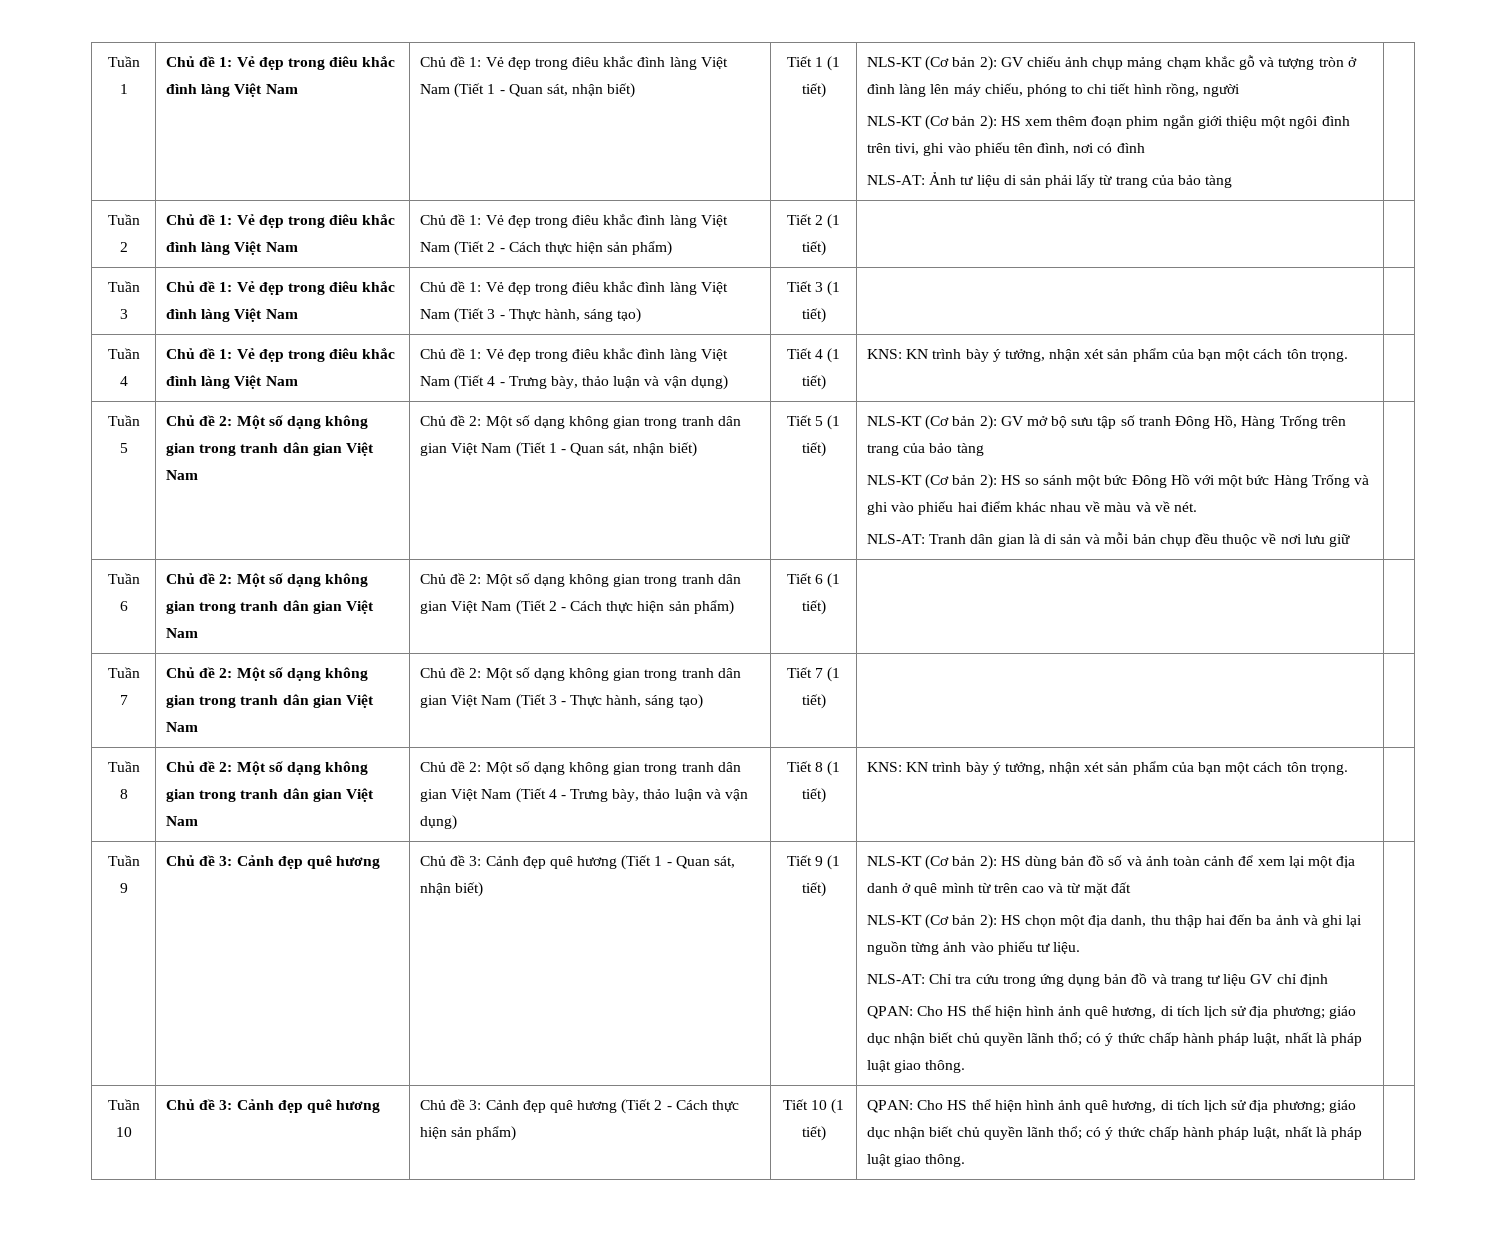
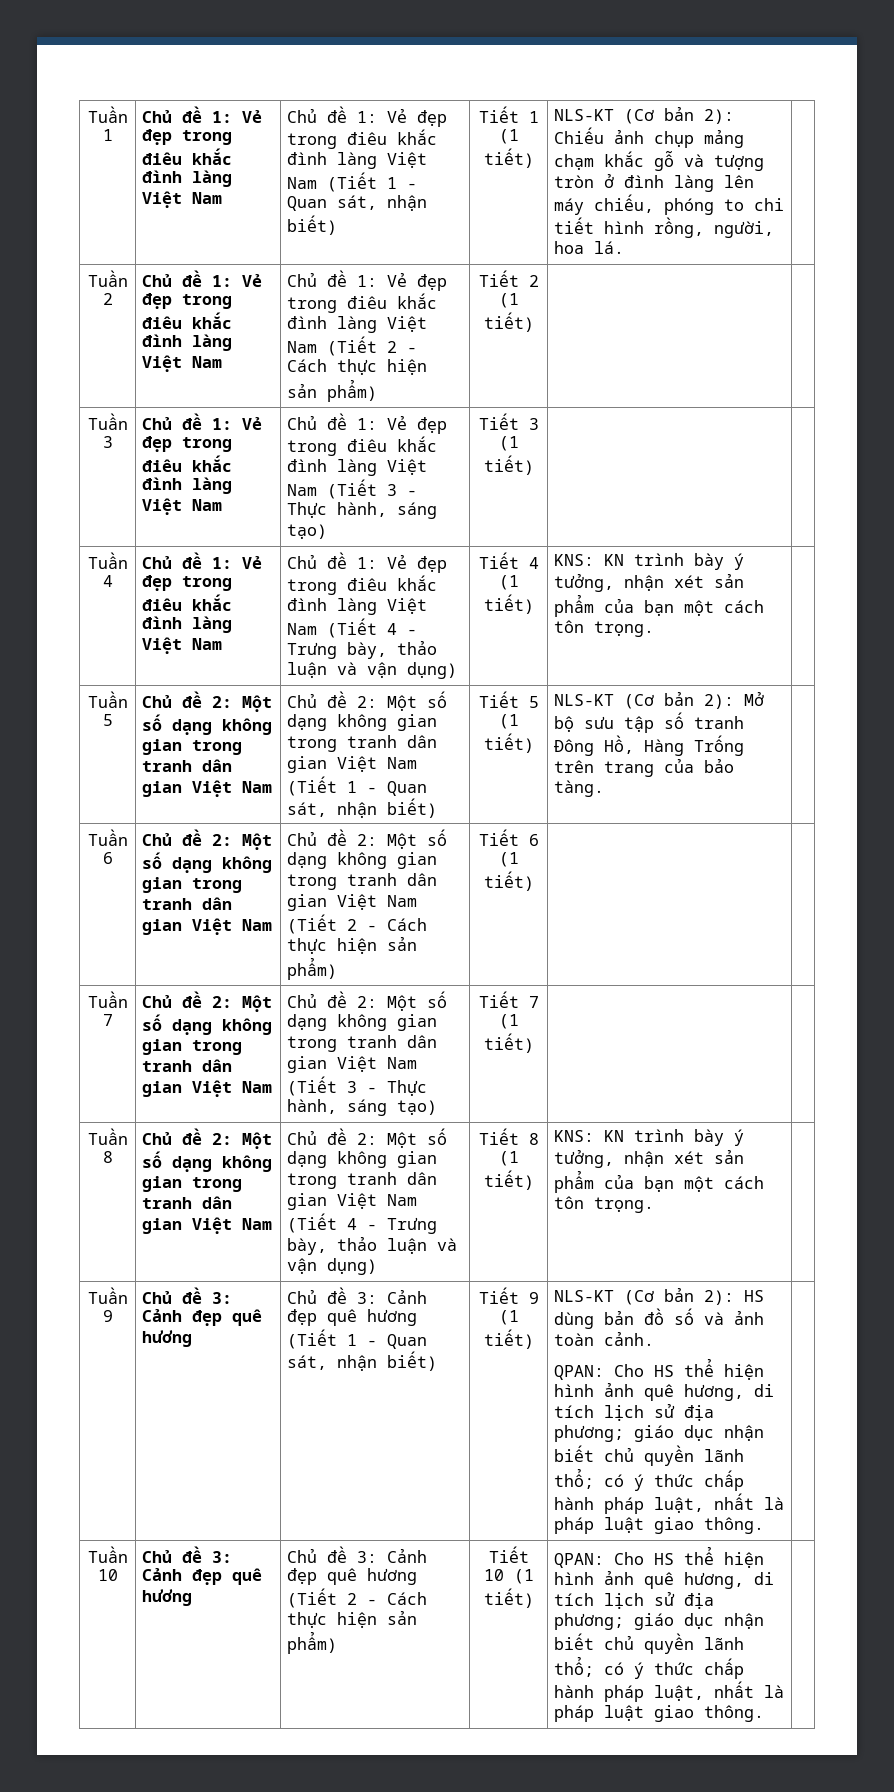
[1000,56,1061,67] GV chiếu -> [554,127,605,144] Chiếu
[1203,84,1241,97] [867,115,1350,130] [867,142,1145,156] [867,172,1233,188] người // NLS-KT (Cơ bản 2): HS xem thêm đoạn phim ngắn giới thiệu một ngôi đình trên tivi, ghi vào phiếu tên đình, nơi có đình // NLS-AT: Ảnh tư liệu di sản phải lấy từ trang của bảo tàng -> [714,221,775,238] [554,241,625,254] người, hoa lá.
[1000,416,1048,426] GV mở -> [744,691,765,706] Mở
[956,443,984,456] [867,474,1369,489] [867,501,1198,515] [867,532,1350,547] tàng // NLS-KT (Cơ bản 2): HS so sánh một bức Đông Hồ với một bức Hàng Trống và ghi vào phiếu hai điểm khác nhau về màu và về nét. // NLS-AT: Tranh dân gian là di sản và mỗi bản chụp đều thuộc về nơi lưu giữ -> [554,780,605,797] tàng.
[1204,855,1356,868] [867,882,1131,896] [867,914,1363,929] [867,941,1081,955] [867,973,1328,987] cảnh để xem lại một địa danh ở quê mình từ trên cao và từ mặt đất // NLS-KT (Cơ bản 2): HS chọn một địa danh, thu thập hai đến ba ảnh và ghi lại nguồn từng ảnh vào phiếu tư liệu. // NLS-AT: Chỉ tra cứu trong ứng dụng bản đồ và trang tư liệu GV chỉ định -> [604,1331,655,1346] cảnh.

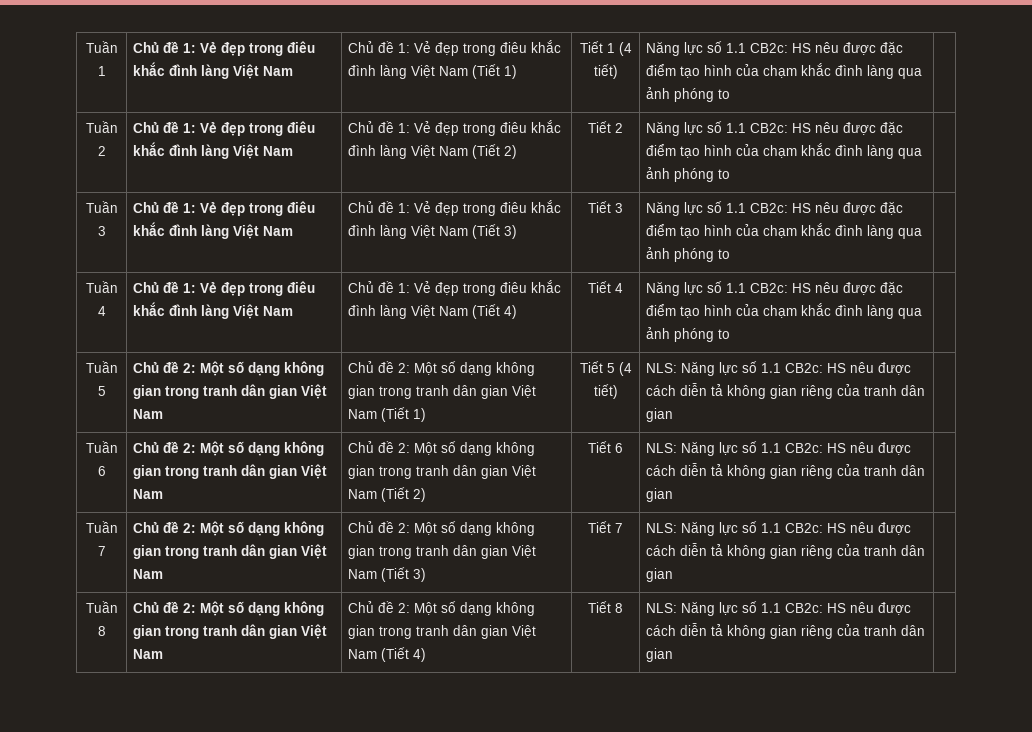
[387,177,418,189] [287,195,428,211] [287,215,338,235] 1 - Quan sát, nhận biết) -> [503,65,517,79] 1)
[498,129,519,144] [483,148,534,168] [554,106,735,124] [554,127,745,148] [554,150,765,171] [554,173,755,192] [554,194,785,215] [554,217,775,238] [554,241,625,254] (1 tiết) | NLS-KT (Cơ bản 2): Chiếu ảnh chụp mảng chạm khắc gỗ và tượng tròn ở đình làng lên máy chiếu, phóng to chi tiết hình rồng, người, hoa lá. -> [618,42,632,56] [593,64,618,79] [645,41,903,56] [645,63,922,79] [645,87,730,102] (4 tiết) | Năng lực số 1.1 CB2c: HS nêu được đặc điểm tạo hình của chạm khắc đình làng qua ảnh phóng to
[387,341,418,353] [287,359,428,375] [287,379,378,402] [478,270,539,287] [498,293,519,308] [483,312,534,332] 2 - Cách thực hiện sản phẩm) | Tiết 2 (1 tiết) | -> [503,145,517,159] [588,121,623,133] [645,121,903,136] [645,143,922,159] [645,167,730,182] 2) | Tiết 2 | Năng lực số 1.1 CB2c: HS nêu được đặc điểm tạo hình của chạm khắc đình làng qua ảnh phóng to
[387,484,418,496] [287,502,438,519] [287,524,328,539] [478,413,539,430] [498,436,519,451] [483,455,534,475] 3 - Thực hành, sáng tạo) | Tiết 3 (1 tiết) | -> [503,225,517,239] [588,201,623,213] [645,201,903,216] [645,223,922,239] [645,247,730,262] 3) | Tiết 3 | Năng lực số 1.1 CB2c: HS nêu được đặc điểm tạo hình của chạm khắc đình làng qua ảnh phóng to
[387,623,418,635] [287,640,438,659] [287,662,458,679] [478,552,539,569] [498,575,519,590] [483,594,534,614] [554,553,745,570] [554,573,745,592] [554,594,765,617] [554,620,655,637] 4 - Trưng bày, thảo luận và vận dụng) | Tiết 4 (1 tiết) | KNS: KN trình bày ý tưởng, nhận xét sản phẩm của bạn một cách tôn trọng. -> [503,305,517,319] [588,281,623,293] [645,281,903,296] [645,303,922,319] [645,327,730,342] 4) | Tiết 4 | Năng lực số 1.1 CB2c: HS nêu được đặc điểm tạo hình của chạm khắc đình làng qua ảnh phóng to
[347,781,428,796] [287,798,438,818] 1 - Quan sát, nhận biết) -> [412,408,426,422] 1)
[498,714,519,729] [483,733,534,753] [554,691,765,709] [554,712,745,733] [554,735,745,756] [554,758,735,777] [554,780,605,797] (1 tiết) | NLS-KT (Cơ bản 2): Mở bộ sưu tập số tranh Đông Hồ, Hàng Trống trên trang của bảo tàng. -> [618,362,632,376] [593,384,618,399] [645,361,911,376] [645,383,925,399] [645,408,673,422] (4 tiết) | NLS: Năng lực số 1.1 CB2c: HS nêu được cách diễn tả không gian riêng của tranh dân gian
[347,918,428,931] [287,936,418,954] [287,957,338,980] [478,829,539,846] [498,852,519,867] [483,871,534,891] 2 - Cách thực hiện sản phẩm) | Tiết 6 (1 tiết) | -> [412,488,426,502] [588,441,623,453] [645,441,911,456] [645,463,925,479] [645,488,673,502] 2) | Tiết 6 | NLS: Năng lực số 1.1 CB2c: HS nêu được cách diễn tả không gian riêng của tranh dân gian
[347,1080,428,1096] [287,1099,438,1116] [478,991,539,1008] [498,1014,519,1029] [483,1033,534,1053] 3 - Thực hành, sáng tạo) | Tiết 7 (1 tiết) | -> [412,568,426,582] [588,521,623,533] [645,521,911,536] [645,543,925,559] [645,568,673,582] 3) | Tiết 7 | NLS: Năng lực số 1.1 CB2c: HS nêu được cách diễn tả không gian riêng của tranh dân gian
[347,1217,438,1234] [287,1236,458,1255] [287,1258,378,1275] [478,1128,539,1145] [498,1151,519,1166] [483,1170,534,1190] [554,1129,745,1146] [554,1149,745,1168] [554,1170,765,1193] [554,1196,655,1213] [87,1287,128,1304] [102,1310,113,1322] [142,1287,233,1304] [142,1309,263,1326] [142,1330,193,1347] [287,1287,428,1304] [287,1309,418,1326] [287,1329,428,1349] [287,1351,438,1371] [478,1287,539,1304] [498,1310,519,1325] [483,1329,534,1349] [554,1287,765,1305] [554,1308,765,1329] [554,1331,655,1346] [554,1358,765,1380] [554,1382,775,1401] [554,1403,715,1421] [554,1425,765,1442] [554,1445,745,1466] [554,1468,745,1491] [554,1493,785,1514] [554,1517,765,1534] [87,1546,128,1563] [97,1569,118,1581] [142,1546,233,1563] [142,1568,263,1585] [142,1589,193,1606] [287,1546,428,1563] [287,1568,418,1585] [287,1588,428,1608] [287,1610,418,1628] [287,1631,338,1654] [488,1546,529,1563] [483,1569,534,1584] [483,1588,534,1608] [554,1546,765,1568] [554,1570,775,1589] [554,1591,715,1609] [554,1613,765,1630] [554,1633,745,1654] [554,1656,745,1679] [554,1681,785,1702] [554,1705,765,1722] 4 - Trưng bày, thảo luận và vận dụng) | Tiết 8 (1 tiết) | KNS: KN trình bày ý tưởng, nhận xét sản phẩm của bạn một cách tôn trọng. | // Tuần 9 | Chủ đề 3: Cảnh đẹp quê hương | Chủ đề 3: Cảnh đẹp quê hương (Tiết 1 - Quan sát, nhận biết) | Tiết 9 (1 tiết) | NLS-KT (Cơ bản 2): HS dùng bản đồ số và ảnh toàn cảnh. // QPAN: Cho HS thể hiện hình ảnh quê hương, di tích lịch sử địa phương; giáo dục nhận biết chủ quyền lãnh thổ; có ý thức chấp hành pháp luật, nhất là pháp luật giao thông. | // Tuần 10 | Chủ đề 3: Cảnh đẹp quê hương | Chủ đề 3: Cảnh đẹp quê hương (Tiết 2 - Cách thực hiện sản phẩm) | Tiết 10 (1 tiết) | QPAN: Cho HS thể hiện hình ảnh quê hương, di tích lịch sử địa phương; giáo dục nhận biết chủ quyền lãnh thổ; có ý thức chấp hành pháp luật, nhất là pháp luật giao thông. -> [412,648,426,662] [588,601,623,613] [645,601,911,616] [645,623,925,639] [645,648,673,662] 4) | Tiết 8 | NLS: Năng lực số 1.1 CB2c: HS nêu được cách diễn tả không gian riêng của tranh dân gian

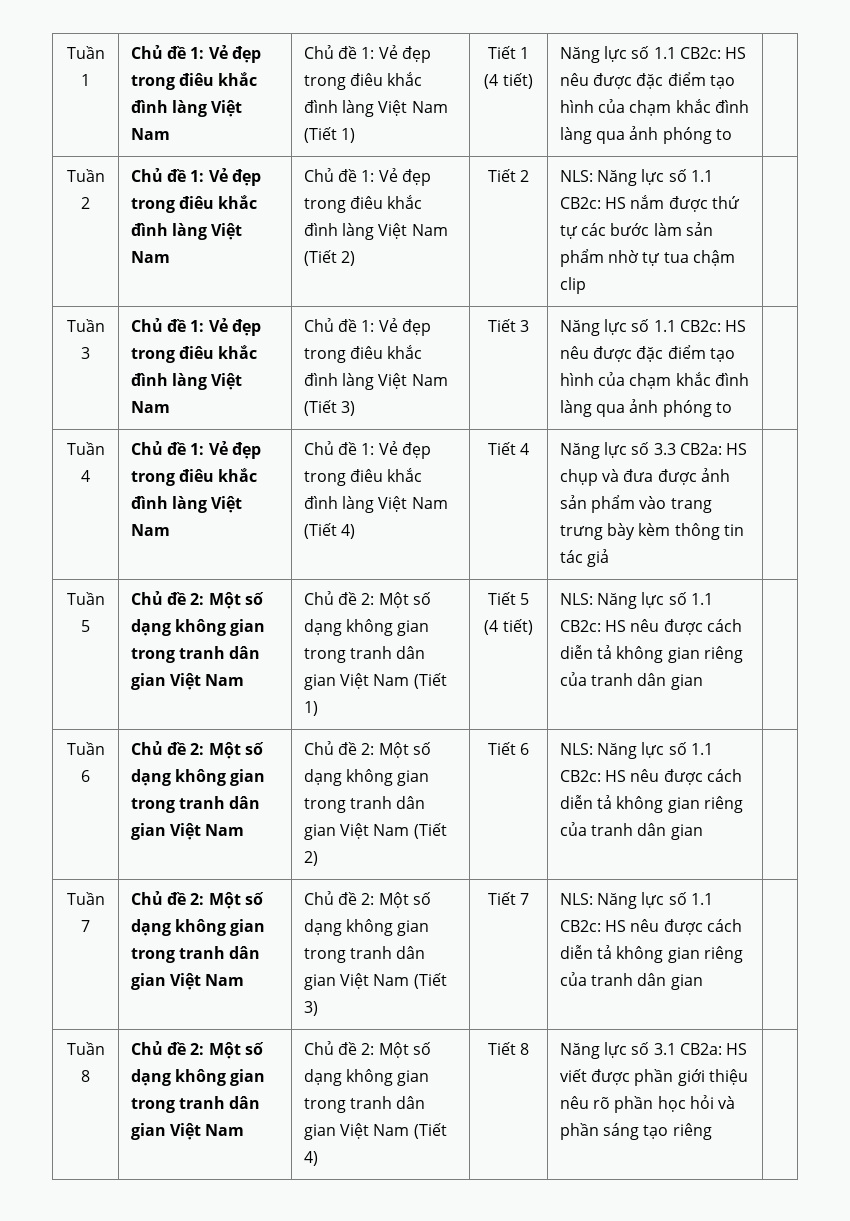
[645,121,903,136] [645,143,922,159] [645,167,730,182] Năng lực số 1.1 CB2c: HS nêu được đặc điểm tạo hình của chạm khắc đình làng qua ảnh phóng to -> [559,169,713,186] [559,195,740,212] [559,222,713,239] [559,249,735,267] [559,277,586,294] NLS: Năng lực số 1.1 CB2c: HS nắm được thứ tự các bước làm sản phẩm nhờ tự tua chậm clip
[725,281,903,295] [645,303,922,319] [645,327,730,342] 1.1 CB2c: HS nêu được đặc điểm tạo hình của chạm khắc đình làng qua ảnh phóng to -> [653,443,747,455] [559,468,730,486] [559,495,712,513] [559,523,744,540] [559,549,610,567] 3.3 CB2a: HS chụp và đưa được ảnh sản phẩm vào trang trưng bày kèm thông tin tác giả
[645,601,911,616] [645,623,925,639] [645,648,673,662] NLS: Năng lực số 1.1 CB2c: HS nêu được cách diễn tả không gian riêng của tranh dân gian -> [559,1042,747,1059] [559,1069,748,1086] [559,1095,735,1113] [559,1123,712,1140] Năng lực số 3.1 CB2a: HS viết được phần giới thiệu nêu rõ phần học hỏi và phần sáng tạo riêng

